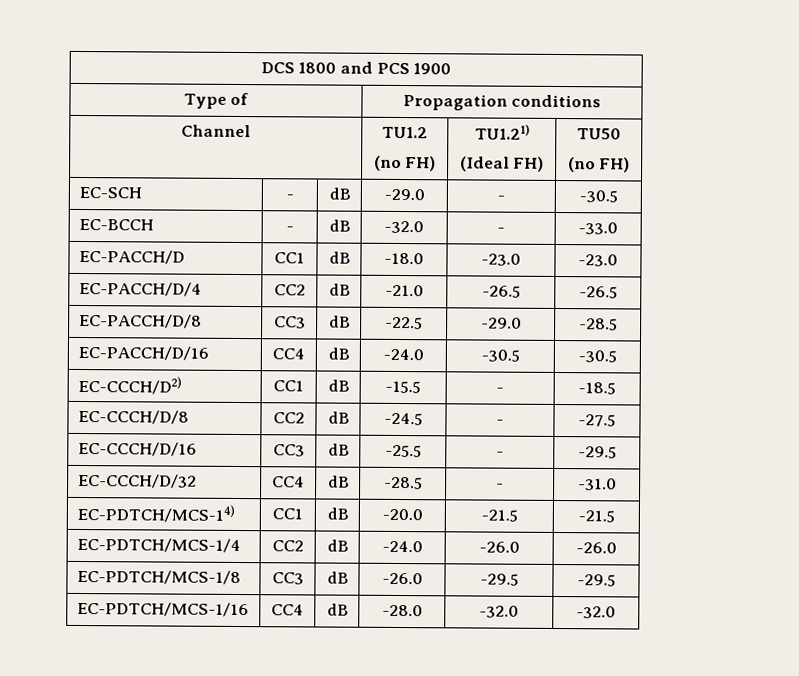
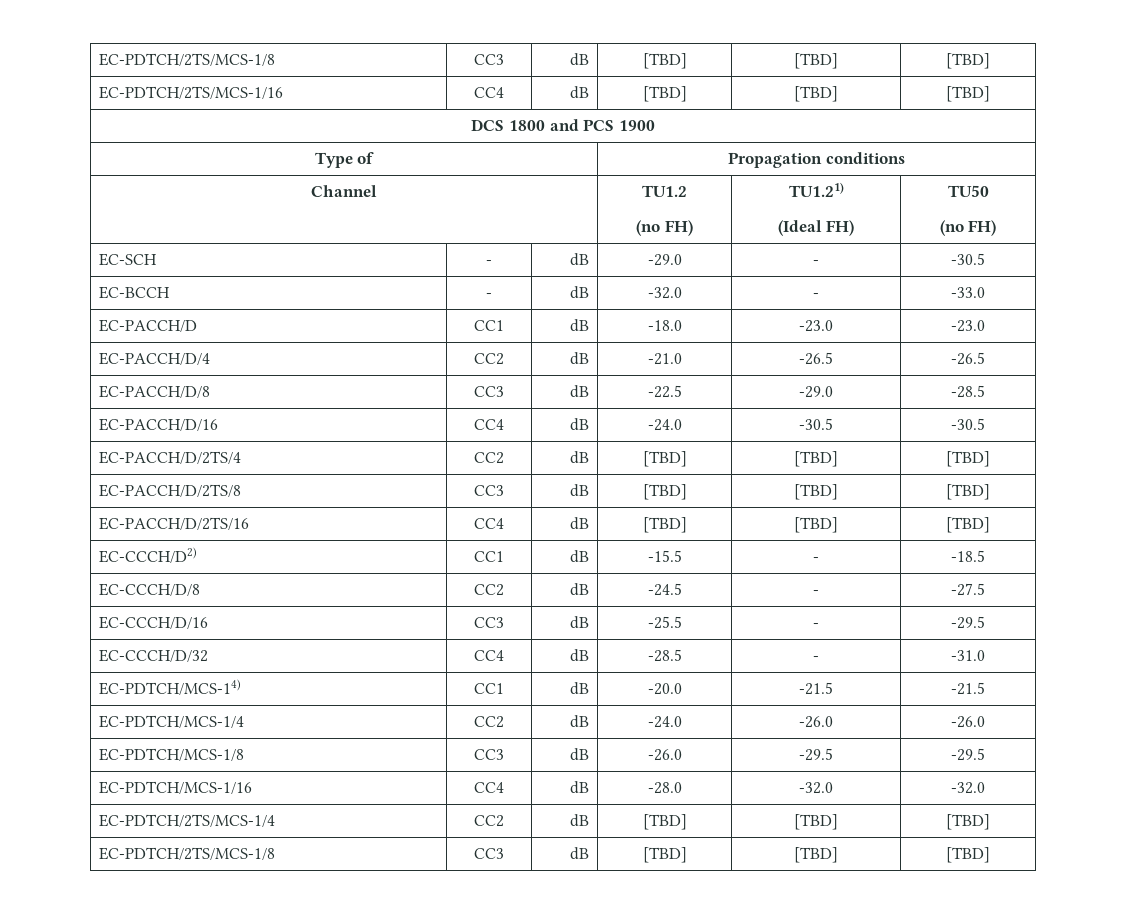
(260, 68) none -> [98,53,275,66] [474,54,504,65] [570,53,590,66] [642,53,687,69] [794,53,838,69] [946,53,990,69] [98,86,283,99] [474,87,504,98] [570,86,590,99] [642,86,687,102] [794,86,838,102] [946,86,990,102] EC-PDTCH/2TS/MCS-1/8 | CC3 | dB | [TBD] | [TBD] | [TBD] // EC-PDTCH/2TS/MCS-1/16 | CC4 | dB | [TBD] | [TBD] | [TBD] //
(617, 356) none -> [98,451,241,464] [474,452,504,464] [570,451,590,464] [642,451,687,467] [794,451,838,467] [946,451,990,467] [98,484,241,497] [474,485,504,496] [570,484,590,497] [642,484,687,500] [794,484,838,500] [946,484,990,500] [98,517,249,530] [474,518,504,529] [570,517,590,530] [642,517,687,533] [794,517,838,533] [946,517,990,533] // EC-PACCH/D/2TS/4 | CC2 | dB | [TBD] | [TBD] | [TBD] // EC-PACCH/D/2TS/8 | CC3 | dB | [TBD] | [TBD] | [TBD] // EC-PACCH/D/2TS/16 | CC4 | dB | [TBD] | [TBD] | [TBD]
(616, 612) none -> [98,814,275,827] [474,815,504,827] [570,814,590,827] [642,814,687,830] [794,814,838,830] [946,814,990,830] [98,847,275,860] [474,848,504,859] [570,847,590,860] [642,847,687,863] [794,847,838,863] [946,847,990,863] // EC-PDTCH/2TS/MCS-1/4 | CC2 | dB | [TBD] | [TBD] | [TBD] // EC-PDTCH/2TS/MCS-1/8 | CC3 | dB | [TBD] | [TBD] | [TBD]

